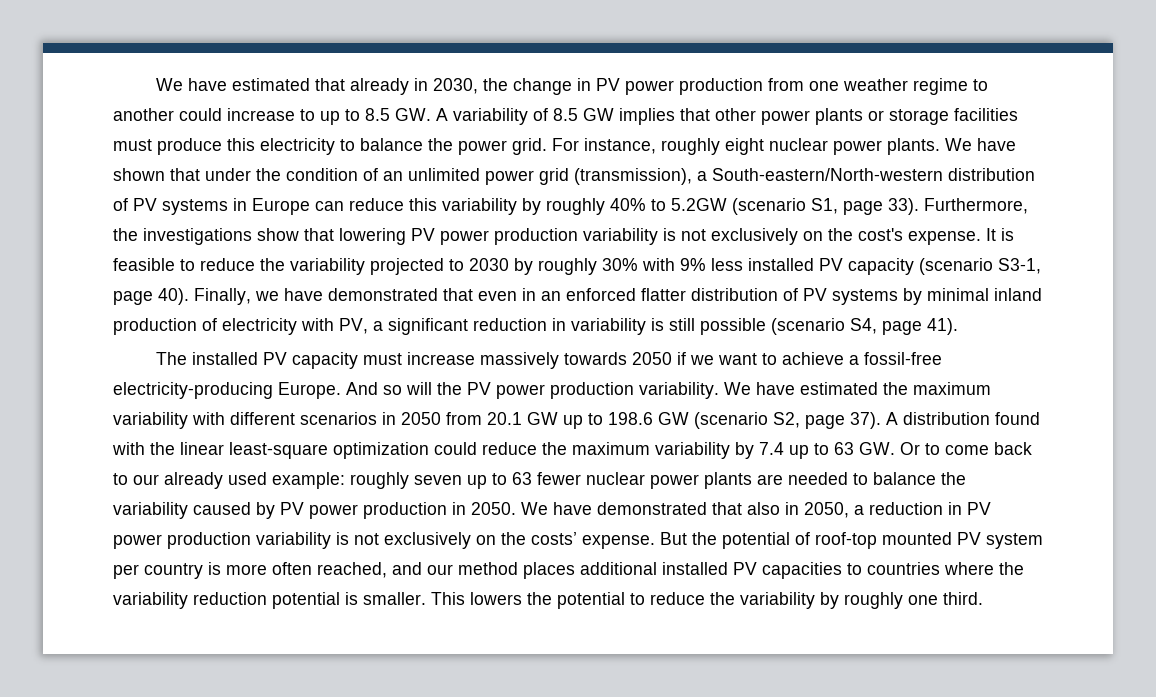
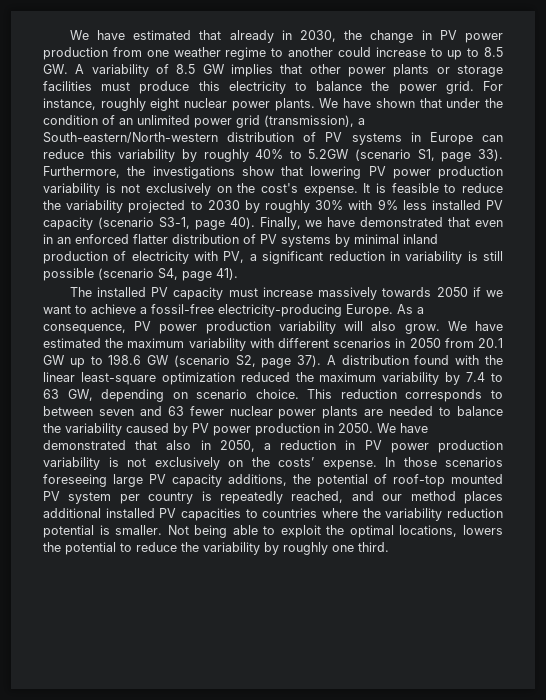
[346,382,719,399] And so will the PV power production variability. -> [397,304,424,314] [43,321,440,334] As a consequence, PV power production variability will also grow.
[434,442,537,455] could reduce -> [240,372,290,382] reduced
[789,442,1032,459] [113,472,507,489] up to 63 GW. Or to come back to our already used example: roughly seven up to -> [491,373,504,382] [43,389,503,402] [43,406,162,416] to 63 GW, depending on scenario choice. This reduction corresponds to between seven and
[660,532,687,545] But -> [385,457,503,467] [43,474,287,487] In those scenarios foreseeing large PV capacity additions,
[226,562,312,575] more often -> [220,491,283,504] repeatedly
[431,592,465,605] This -> [167,525,458,538] Not being able to exploit the optimal locations,

